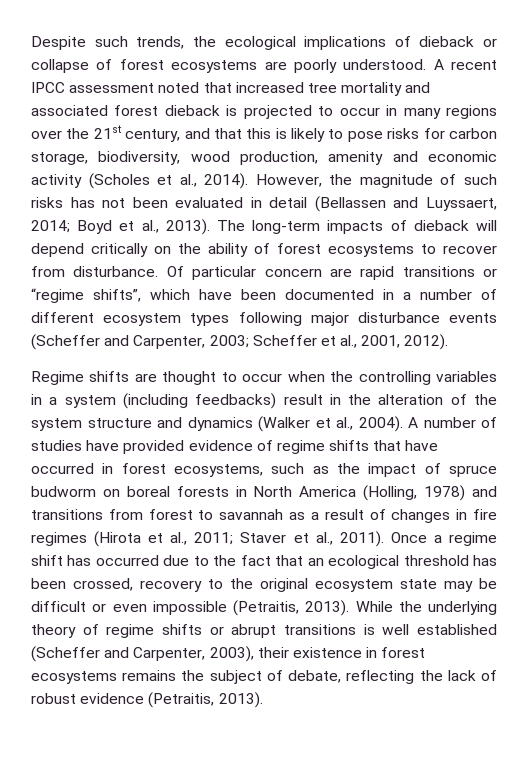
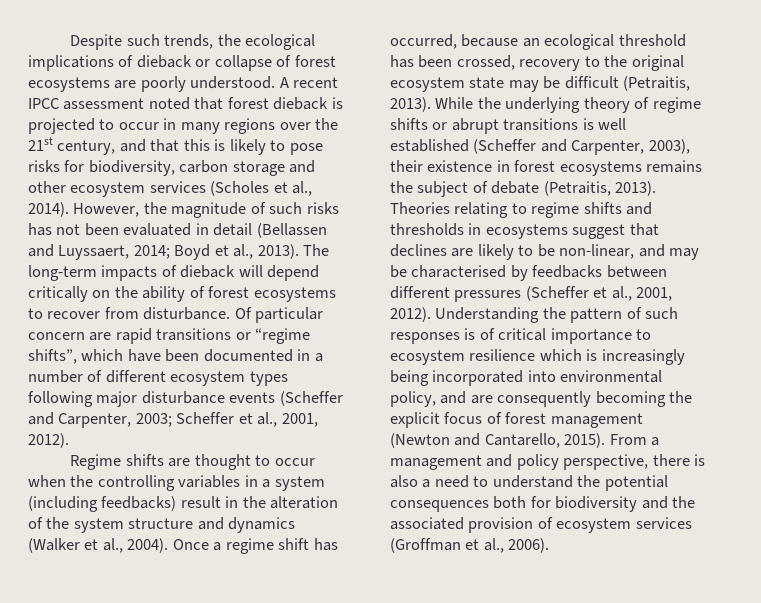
[235,82,431,96] [31,105,108,116] increased tree mortality and associated -> (224, 103) none
[448,128,497,139] [31,151,497,165] [31,174,82,188] carbon storage, biodiversity, wood production, amenity and economic activity -> [88,160,316,176] [28,181,206,197] biodiversity, carbon storage and other ecosystem services
[408,417,497,428] [31,440,439,454] [31,463,497,477] [31,485,498,501] [31,509,497,523] [31,531,384,547] A number of studies have provided evidence of regime shifts that have occurred in forest ecosystems, such as the impact of spruce budworm on boreal forests in North America (Holling, 1978) and transitions from forest to savannah as a result of changes in fire regimes (Hirota et al., 2011; Staver et al., 2011). -> (169, 545) none
[95,555,304,566] occurred due to the fact that -> [390,34,519,49] occurred, because
[92,601,227,615] or even impossible -> (619, 82) none
[288,670,498,684] [31,692,263,708] debate, reflecting the lack of robust evidence (Petraitis, 2013). -> [491,181,657,196] [390,202,653,218] [390,223,659,239] [390,244,700,260] [390,265,667,281] [390,286,673,302] [390,307,679,323] [390,328,652,344] [390,349,685,365] [390,370,663,386] [390,391,693,407] [390,412,643,428] [390,433,660,448] [390,454,706,470] [390,475,668,491] [390,496,696,512] [390,517,692,533] [390,538,550,553] debate (Petraitis, 2013). Theories relating to regime shifts and thresholds in ecosystems suggest that declines are likely to be non-linear, and may be characterised by feedbacks between different pressures (Scheffer et al., 2001, 2012). Understanding the pattern of such responses is of critical importance to ecosystem resilience which is increasingly being incorporated into environmental policy, and are consequently becoming the explicit focus of forest management (Newton and Cantarello, 2015). From a management and policy perspective, there is also a need to understand the potential consequences both for biodiversity and the associated provision of ecosystem services (Groffman et al., 2006).

